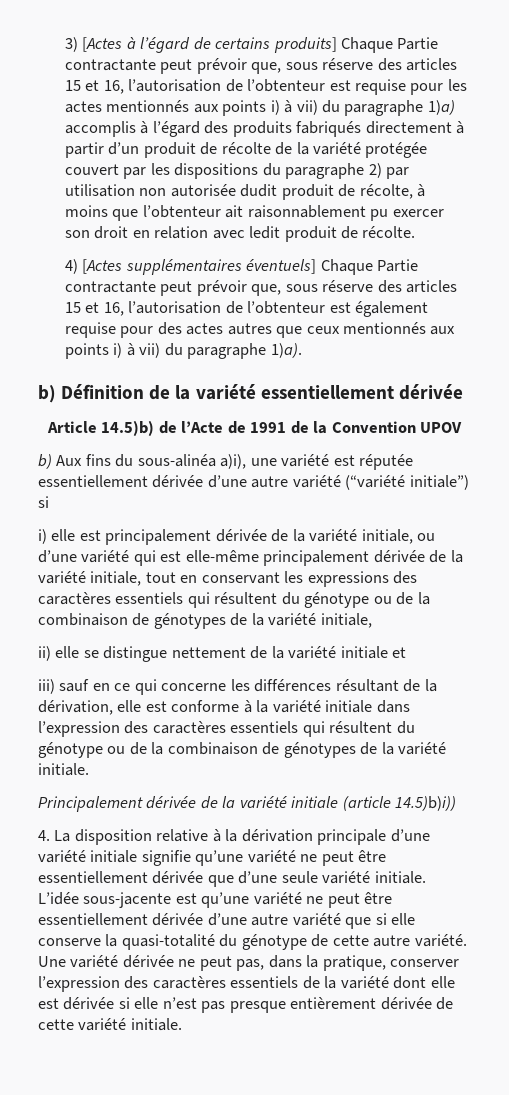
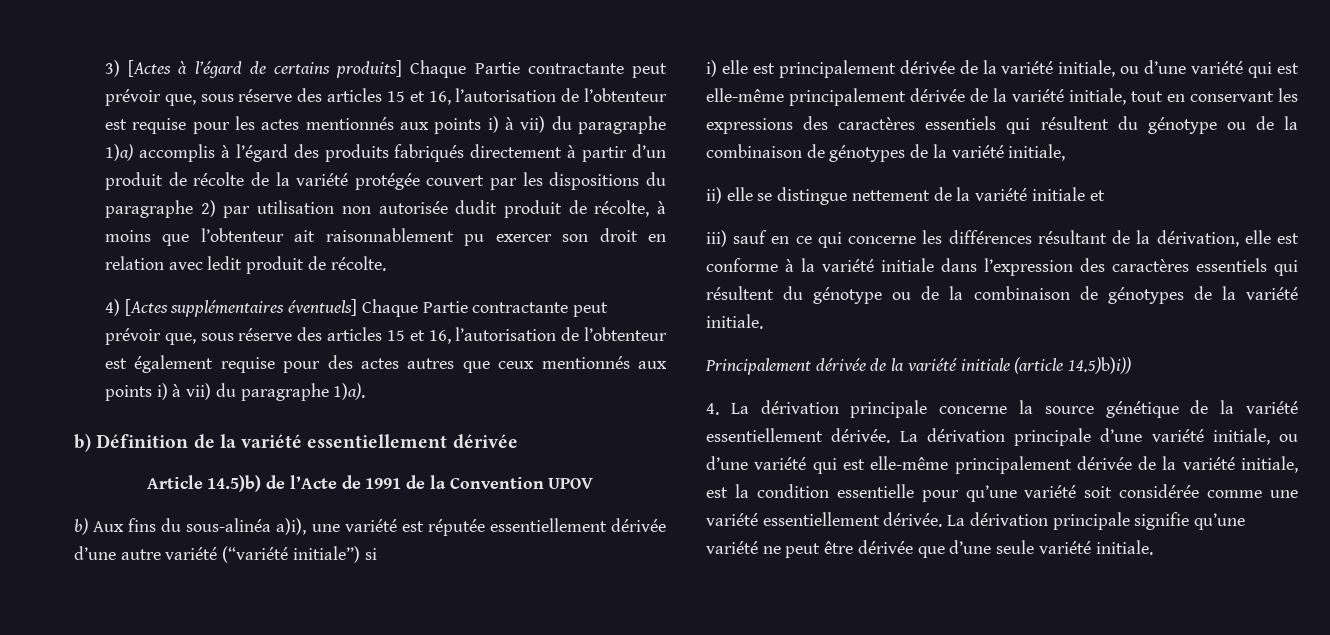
[74,829,430,845] [38,850,138,863] disposition relative à la dérivation principale d’une variété initiale -> [760,400,1298,418] [706,428,1298,446] [706,456,1298,474] [706,484,1298,502] [706,512,1130,530] dérivation principale concerne la source génétique de la variété essentiellement dérivée. La dérivation principale d’une variété initiale, ou d’une variété qui est elle-même principalement dérivée de la variété initiale, est la condition essentielle pour qu’une variété soit considérée comme une variété essentiellement dérivée. La dérivation principale
[38,871,148,883] essentiellement -> (854, 547) none
[38,892,393,908] [38,913,416,929] [38,934,467,950] [38,955,460,971] [38,976,455,992] [38,997,454,1013] [38,1018,182,1031] L’idée sous-jacente est qu’une variété ne peut être essentiellement dérivée d’une autre variété que si elle conserve la quasi-totalité du génotype de cette autre variété. Une variété dérivée ne peut pas, dans la pratique, conserver l’expression des caractères essentiels de la variété dont elle est dérivée si elle n’est pas presque entièrement dérivée de cette variété initiale. -> (1153, 547) none

